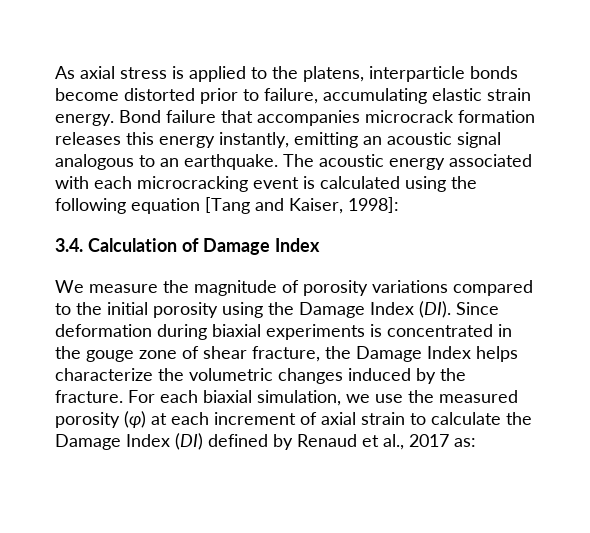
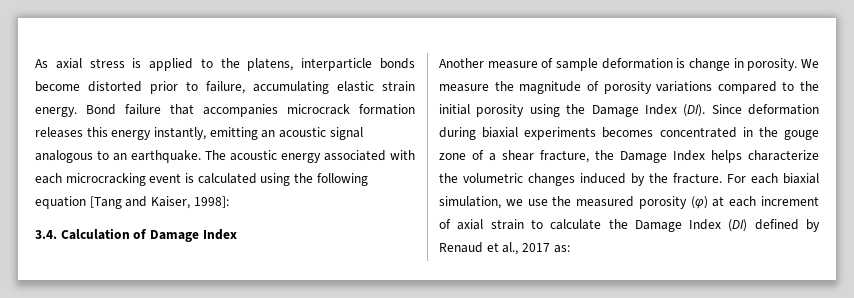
(320, 245) none -> [439,58,798,71] Another measure of sample deformation is change in porosity.
[370,324,382,337] is -> [602,127,654,138] becomes
(199, 352) none -> [489,153,496,161] a

